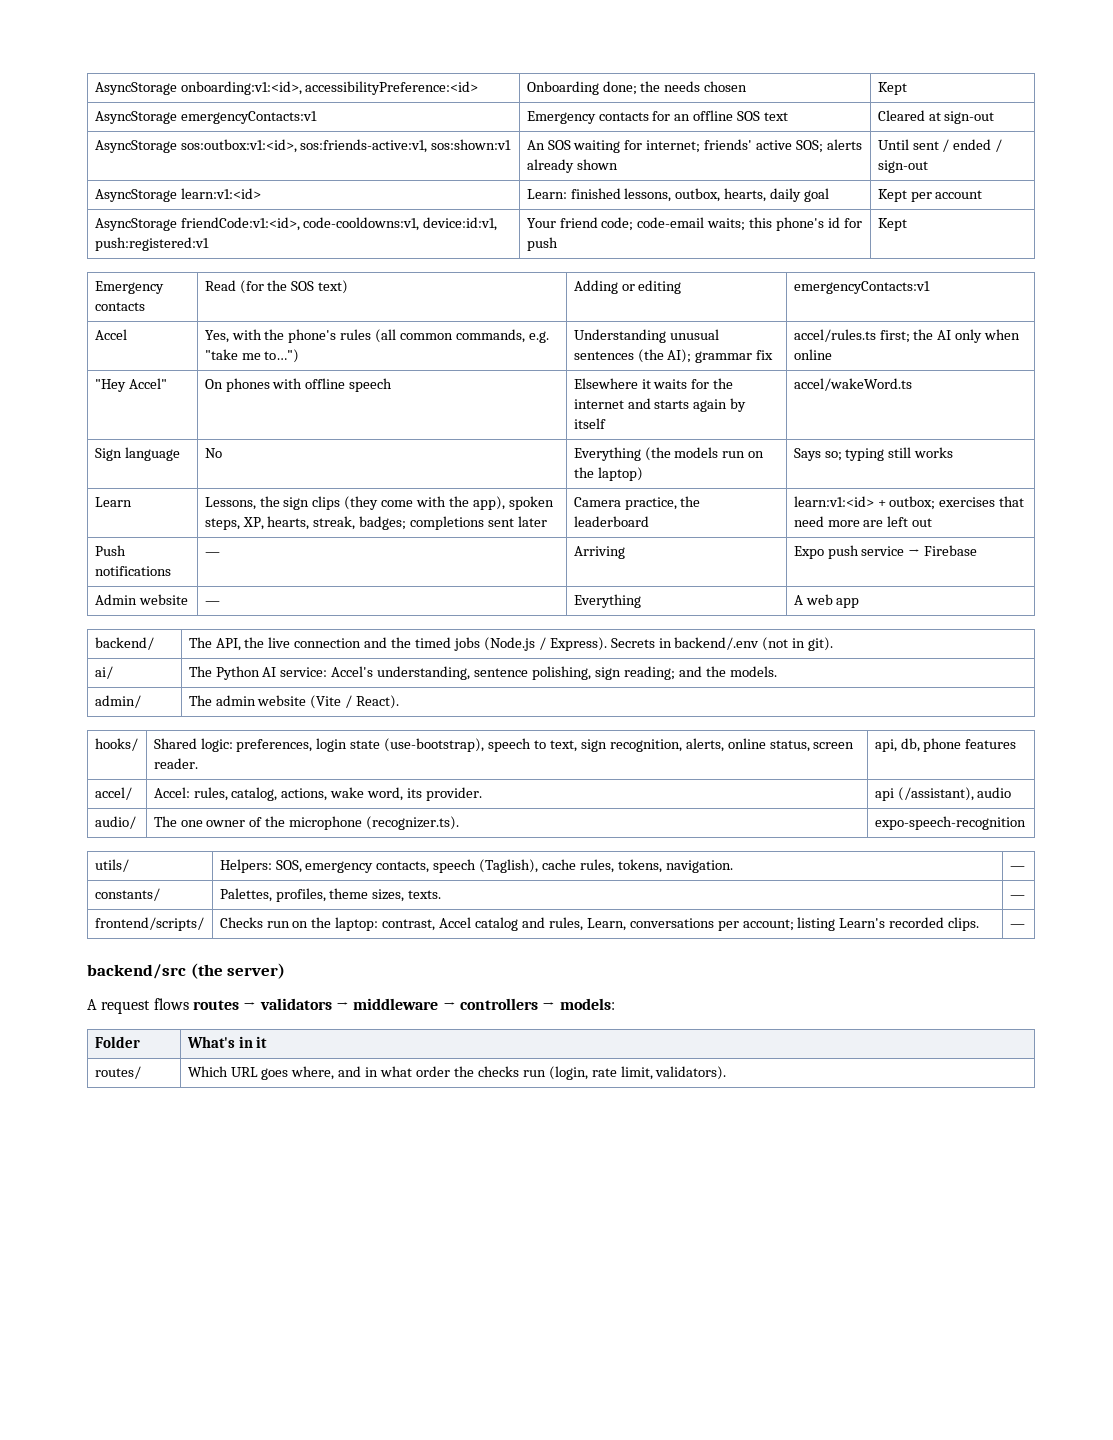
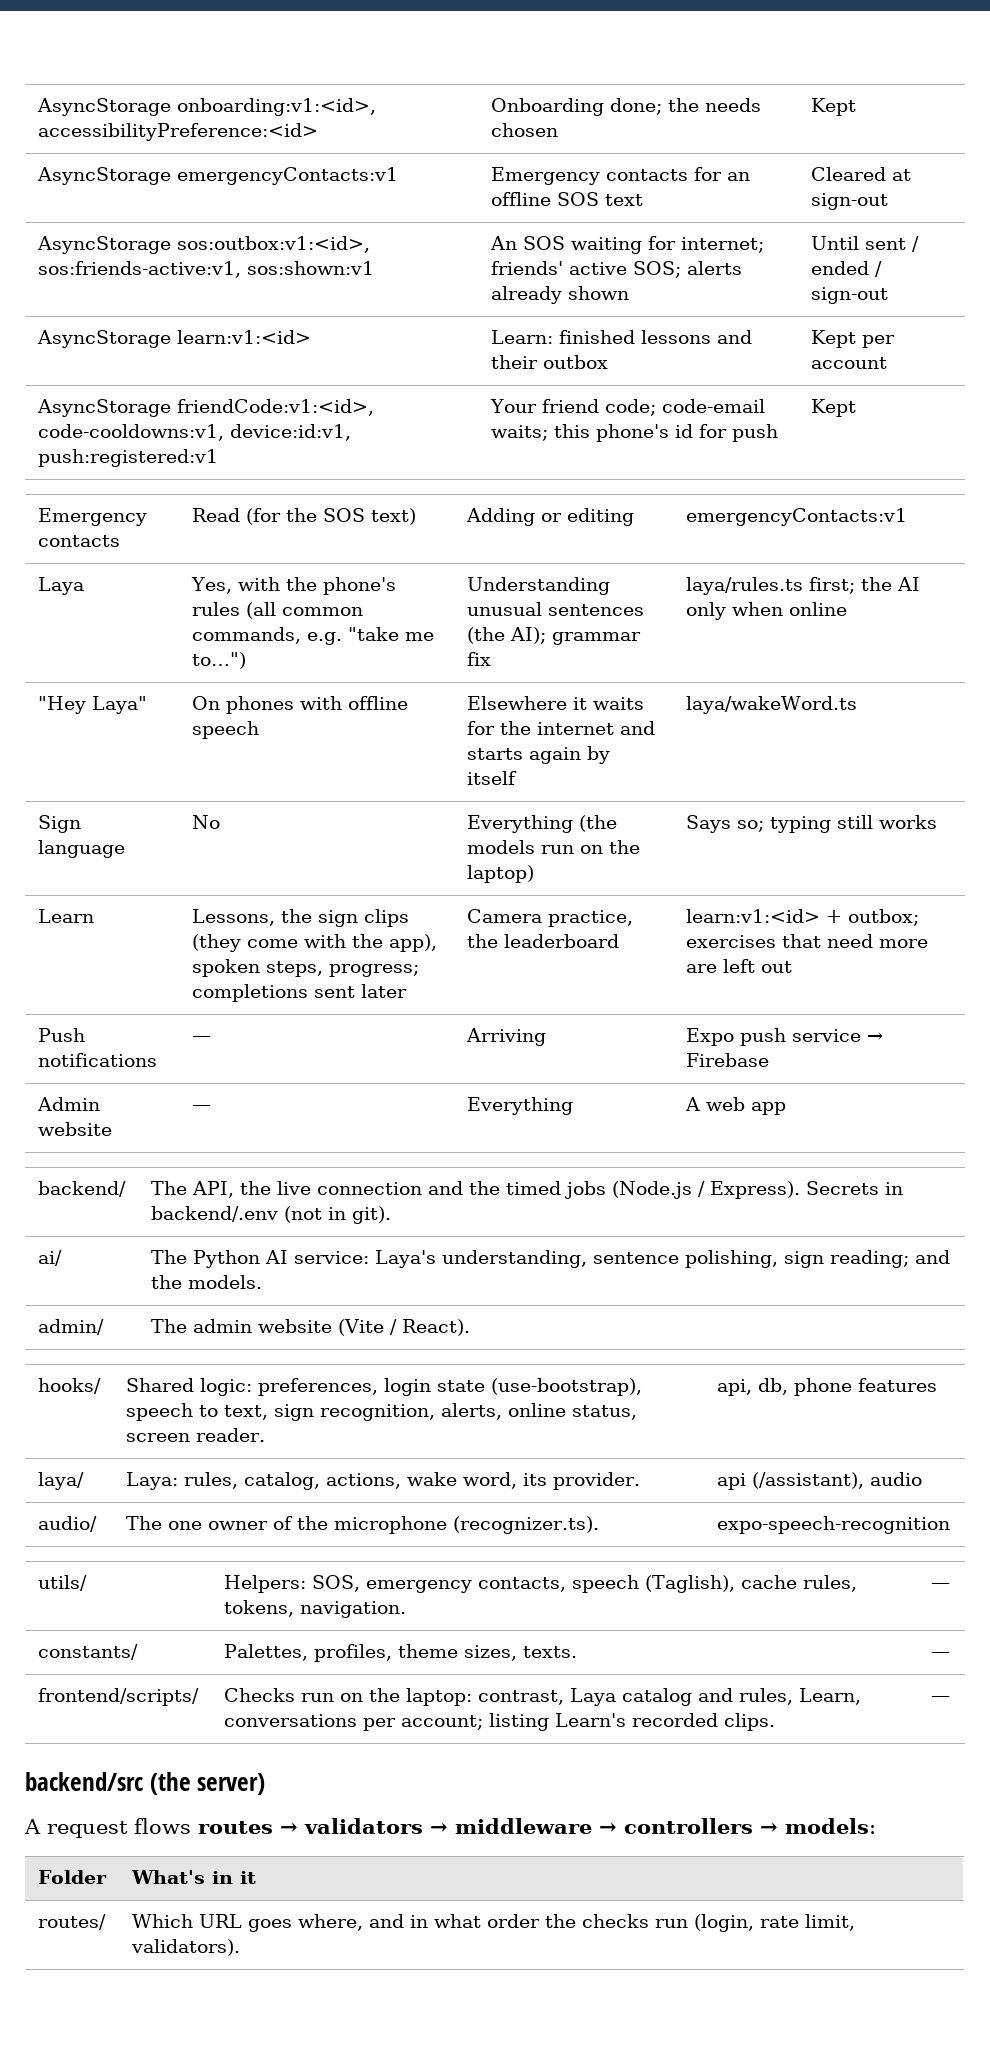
[624,188,830,202] lessons, outbox, hearts, daily goal -> [640,330,752,344] [490,355,608,369] lessons and their outbox
[94,329,127,340] Accel -> [37,577,84,595] Laya
[793,329,876,342] accel/rules.ts -> [685,577,803,595] laya/rules.ts
[128,378,167,389] Accel" -> [91,696,147,714] Laya"
[793,378,912,391] accel/wakeWord.ts -> [685,696,857,714] laya/wakeWord.ts
[242,516,407,530] XP, hearts, streak, badges; -> [328,964,419,977] progress;
[331,666,374,677] Accel's -> [374,1250,436,1268] Laya's
[94,787,132,800] [153,787,190,798] accel/ | Accel: -> [37,1472,84,1490] [125,1472,178,1490] laya/ | Laya:
[439,917,472,928] Accel -> [569,1688,616,1706] Laya

